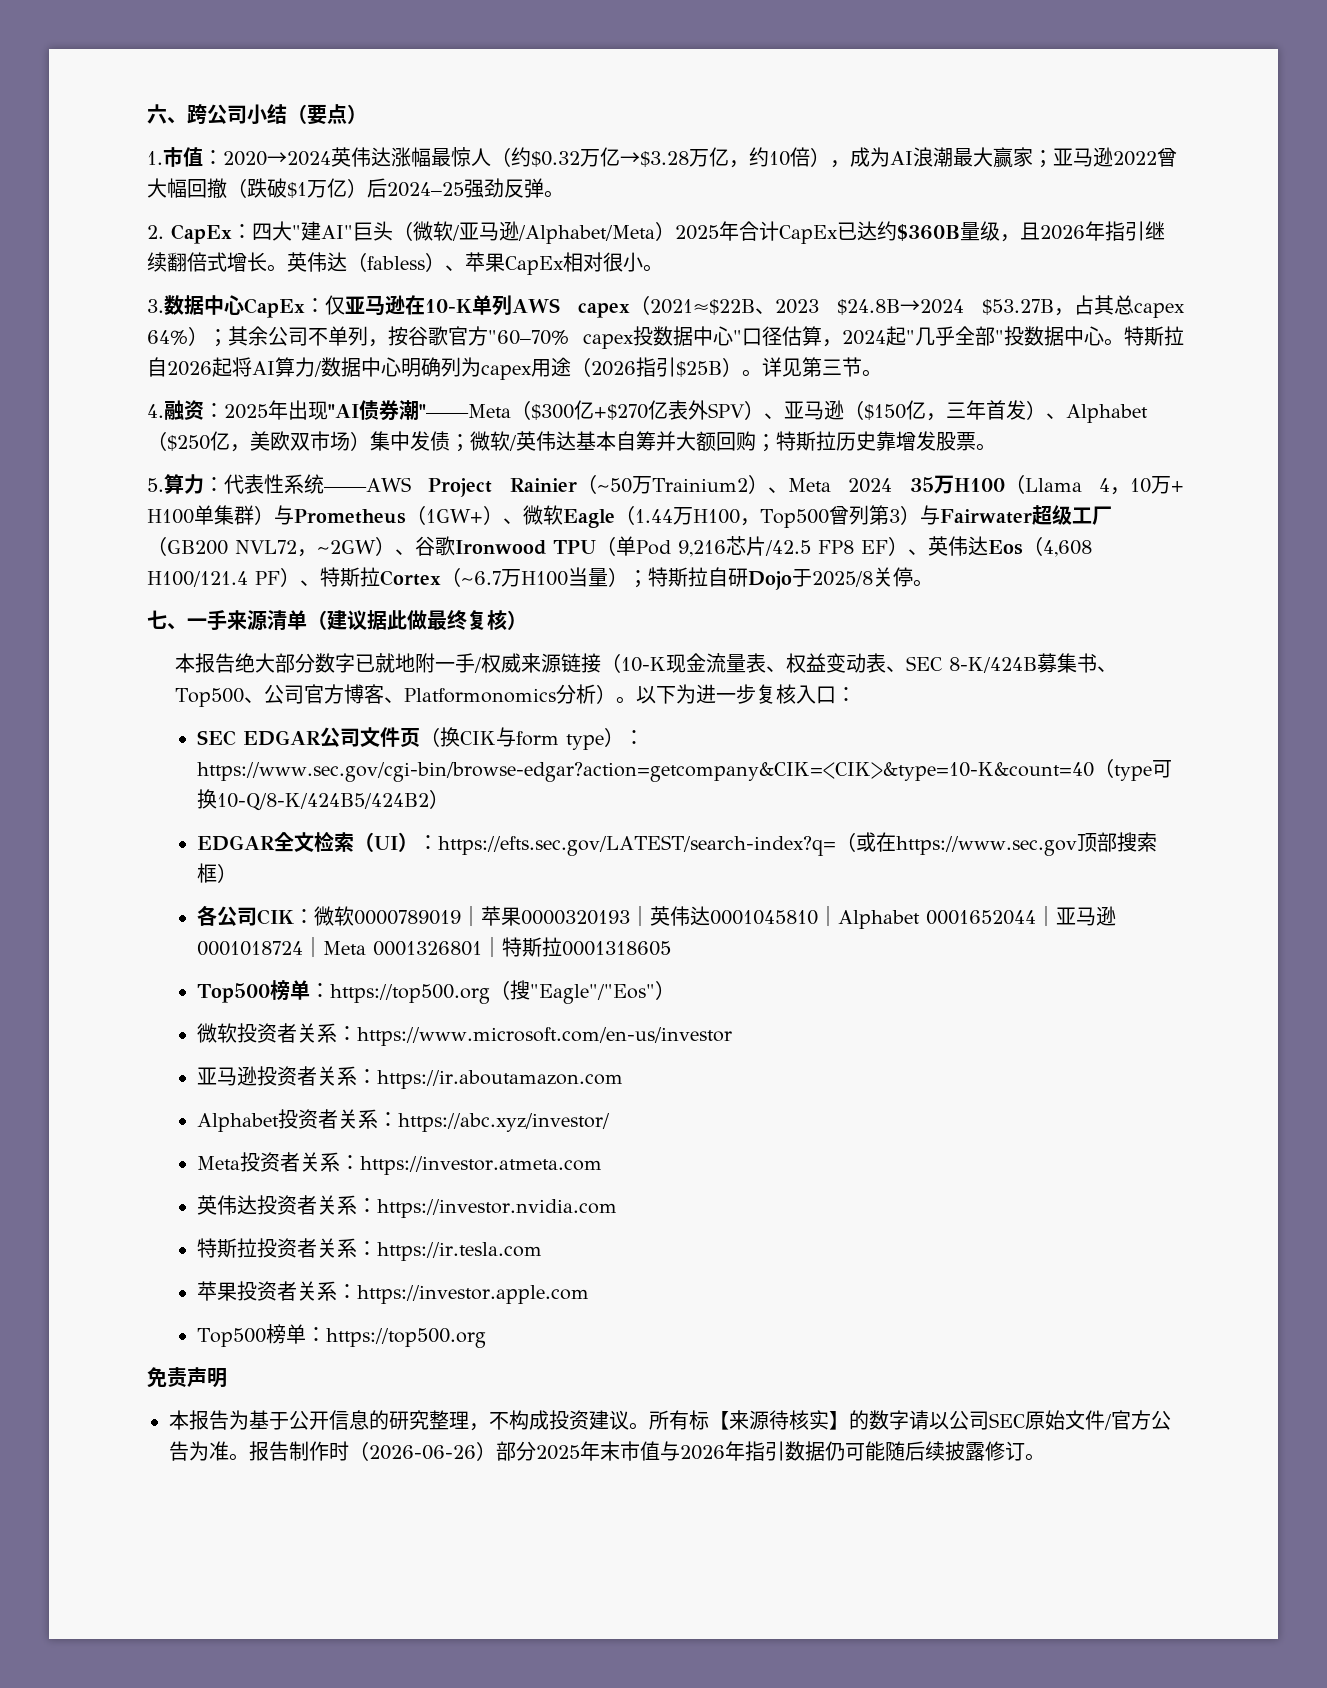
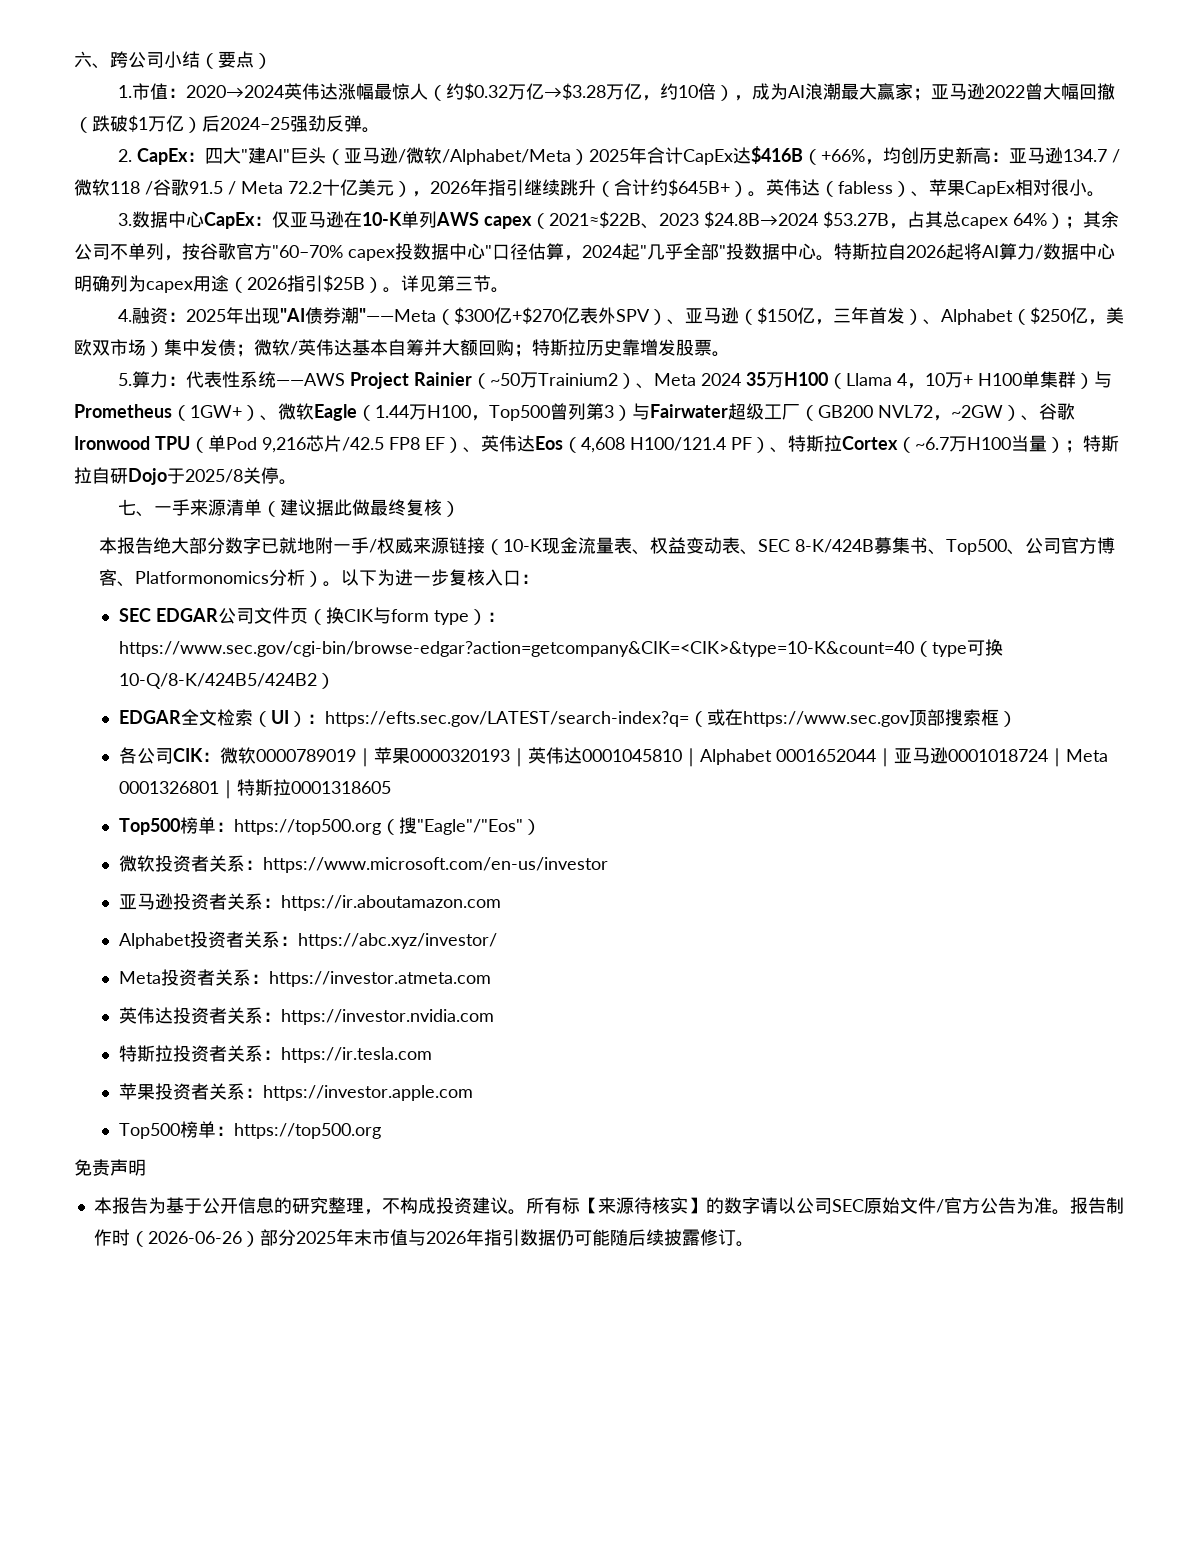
[413,221,519,241] 微软/亚马逊 -> [344,147,443,164] 亚马逊/微软
[837,221,1165,242] [147,252,267,272] 已达约$360B量级，且2026年指引继续翻倍式增长 -> [733,146,1121,165] [74,179,748,197] 达$416B（+66%，均创历史新高：亚马逊134.7 /微软118 /谷歌91.5 / Meta 72.2十亿美元），2026年指引继续跳升（合计约$645B+）

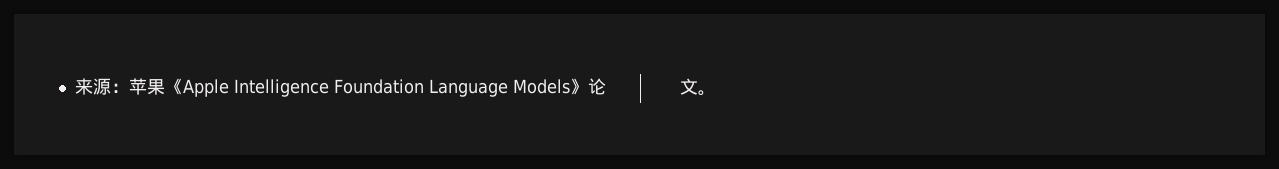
[74,51,272,69] [118,83,1116,101] [74,115,380,133] [118,146,1121,165] [74,179,1105,197] [118,211,1120,229] [74,243,1115,261] [74,275,509,293] [118,307,1125,325] [74,339,730,357] [118,371,1113,389] [74,403,1075,421] [74,435,1119,453] [74,467,297,485] [118,499,461,517] [98,537,1115,555] [98,569,539,587] [118,607,505,625] [118,639,1003,657] [118,673,335,689] [118,709,1017,727] [118,747,1108,767] [118,779,391,799] [118,817,541,835] [118,855,608,873] [118,893,501,911] [118,931,497,949] [118,969,491,987] [118,1007,494,1025] [118,1045,432,1063] [118,1083,473,1101] [118,1121,381,1139] [74,1159,146,1176] [93,1197,1124,1215] [93,1229,736,1247] 六、跨公司小结（要点） // 1.市值：2020→2024英伟达涨幅最惊人（约$0.32万亿→$3.28万亿，约10倍），成为AI浪潮最大赢家；亚马逊2022曾大幅回撤（跌破$1万亿）后2024–25强劲反弹。 // 2. CapEx：四大"建AI"巨头（亚马逊/微软/Alphabet/Meta）2025年合计CapEx达$416B（+66%，均创历史新高：亚马逊134.7 /微软118 /谷歌91.5 / Meta 72.2十亿美元），2026年指引继续跳升（合计约$645B+）。英伟达（fabless）、苹果CapEx相对很小。 // 3.数据中心CapEx：仅亚马逊在10-K单列AWS capex（2021≈$22B、2023 $24.8B→2024 $53.27B，占其总capex 64%）；其余公司不单列，按谷歌官方"60–70% capex投数据中心"口径估算，2024起"几乎全部"投数据中心。特斯拉自2026起将AI算力/数据中心明确列为capex用途（2026指引$25B）。详见第三节。 // 4.融资：2025年出现"AI债券潮"——Meta（$300亿+$270亿表外SPV）、亚马逊（$150亿，三年首发）、Alphabet（$250亿，美欧双市场）集中发债；微软/英伟达基本自筹并大额回购；特斯拉历史靠增发股票。 // 5.算力：代表性系统——AWS Project Rainier（~50万Trainium2）、Meta 2024 35万H100（Llama 4，10万+ H100单集群）与Prometheus（1GW+）、微软Eagle（1.44万H100，Top500曾列第3）与Fairwater超级工厂（GB200 NVL72，~2GW）、谷歌Ironwood TPU（单Pod 9,216芯片/42.5 FP8 EF）、英伟达Eos（4,608 H100/121.4 PF）、特斯拉Cortex（~6.7万H100当量）；特斯拉自研Dojo于2025/8关停。 // 七、一手来源清单（建议据此做最终复核） // 本报告绝大部分数字已就地附一手/权威来源链接（10-K现金流量表、权益变动表、SEC 8-K/424B募集书、Top500、公司官方博客、Platformonomics分析）。以下为进一步复核入口： // SEC EDGAR公司文件页（换CIK与form type）：https://www.sec.gov/cgi-bin/browse-edgar?action=getcompany&CIK=<CIK>&type=10-K&count=40（type可换10-Q/8-K/424B5/424B2） // EDGAR全文检索（UI）：https://efts.sec.gov/LATEST/search-index?q=（或在https://www.sec.gov顶部搜索框） // 各公司CIK：微软0000789019｜苹果0000320193｜英伟达0001045810｜Alphabet 0001652044｜亚马逊0001018724｜Meta 0001326801｜特斯拉0001318605 // Top500榜单：https://top500.org（搜"Eagle"/"Eos"） // 微软投资者关系：https://www.microsoft.com/en-us/investor // 亚马逊投资者关系：https://ir.aboutamazon.com // Alphabet投资者关系：https://abc.xyz/investor/ // Meta投资者关系：https://investor.atmeta.com // 英伟达投资者关系：https://investor.nvidia.com // 特斯拉投资者关系：https://ir.tesla.com // 苹果投资者关系：https://investor.apple.com // Top500榜单：https://top500.org // 免责声明 // 本报告为基于公开信息的研究整理，不构成投资建议。所有标【来源待核实】的数字请以公司SEC原始文件/官方公告为准。报告制作时（2026-06-26）部分2025年末市值与2026年指引数据仍可能随后续披露修订 -> [74,78,698,97] 来源：苹果《Apple Intelligence Foundation Language Models》论文

